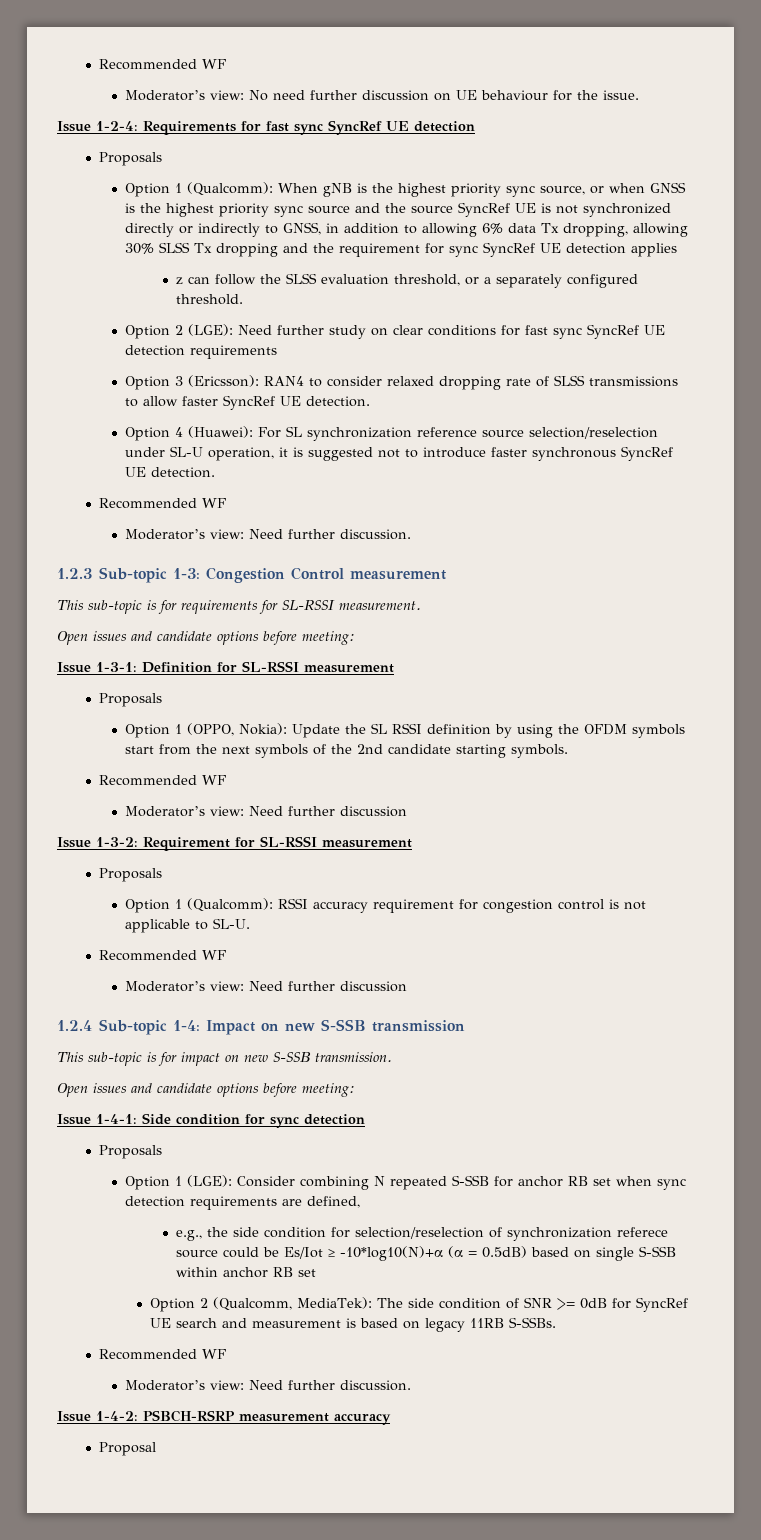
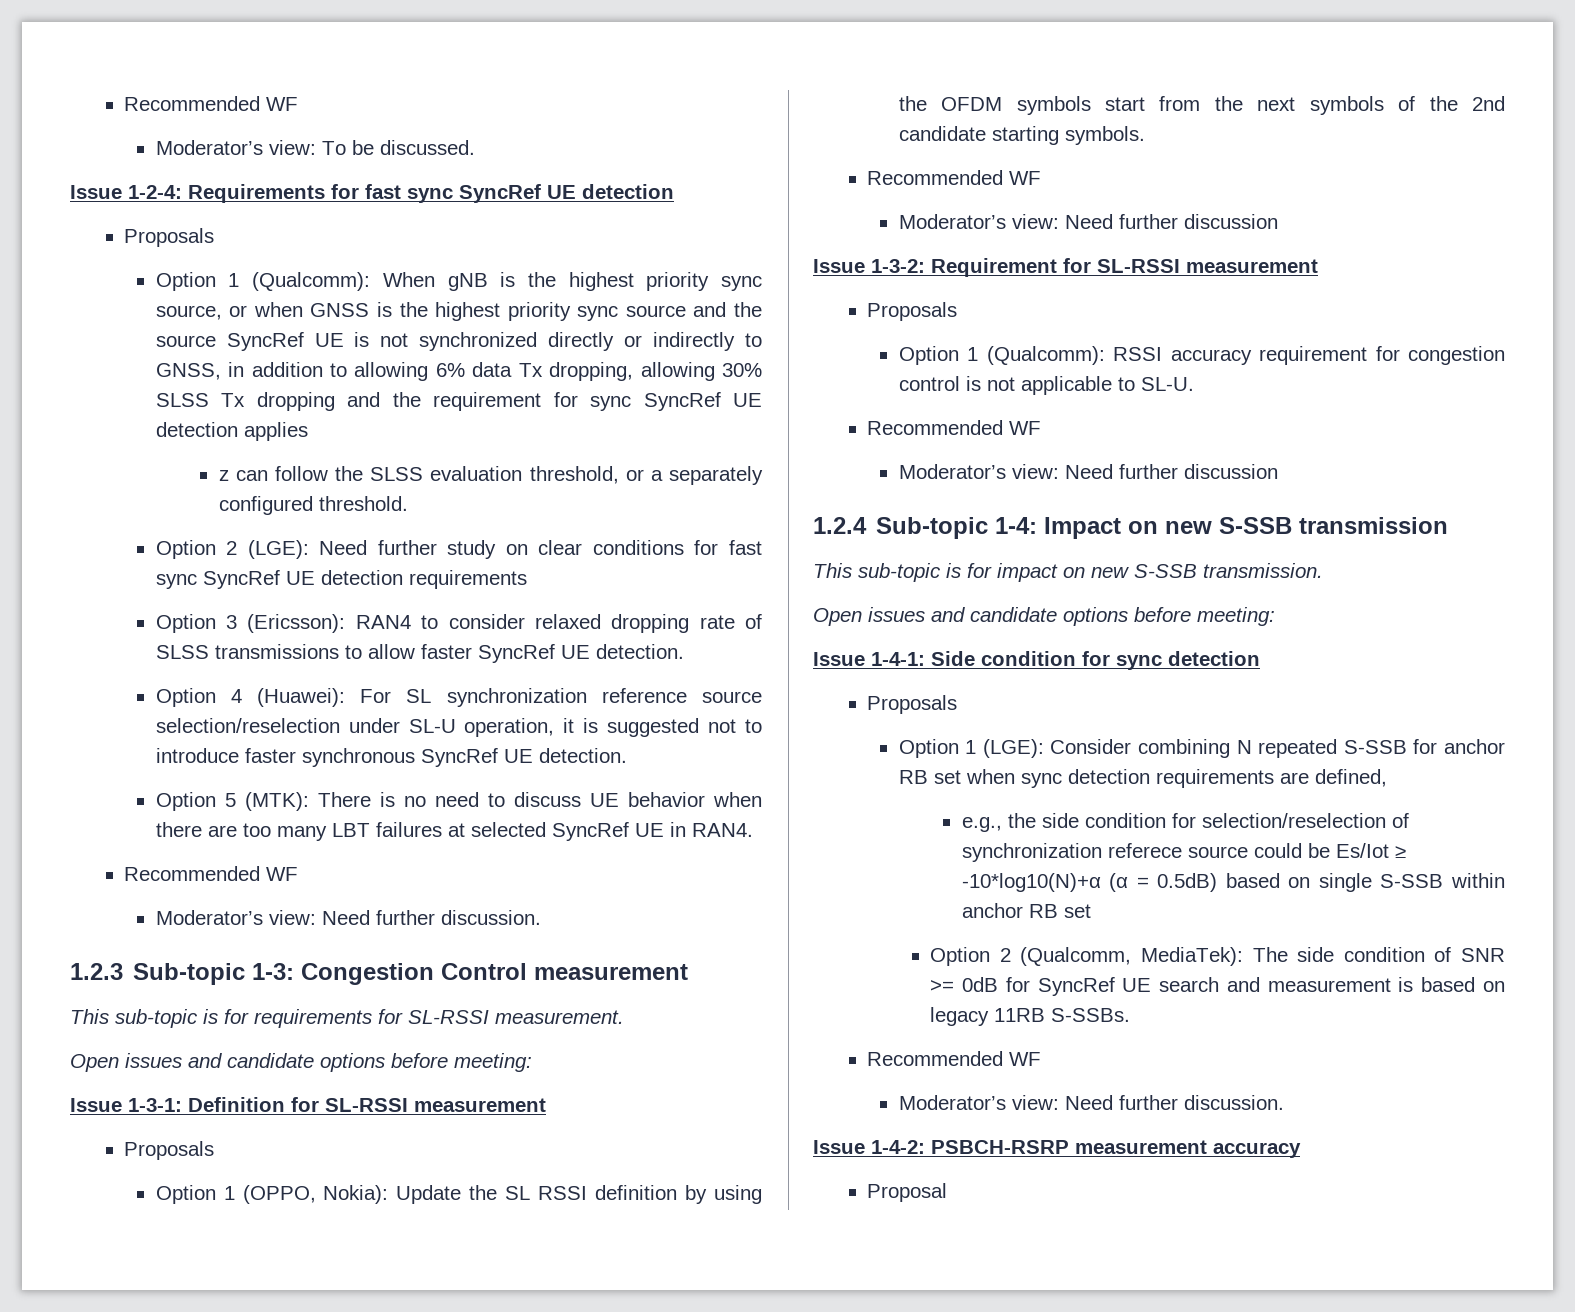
[98,59,226,70] [124,90,639,101] Recommended WF // Moderator’s view: No need further discussion on UE behaviour for the issue. -> [124,96,299,111] [155,140,475,155] Recommended WF // Moderator’s view: To be discussed.
(215, 472) none -> [155,792,762,811] [155,822,753,841] // Option 5 (MTK): There is no need to discuss UE behavior when there are too many LBT failures at selected SyncRef UE in RAN4.

